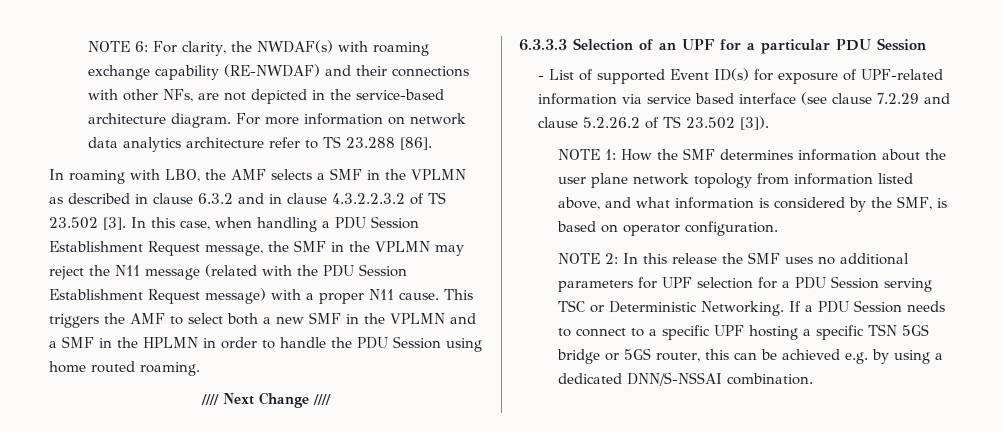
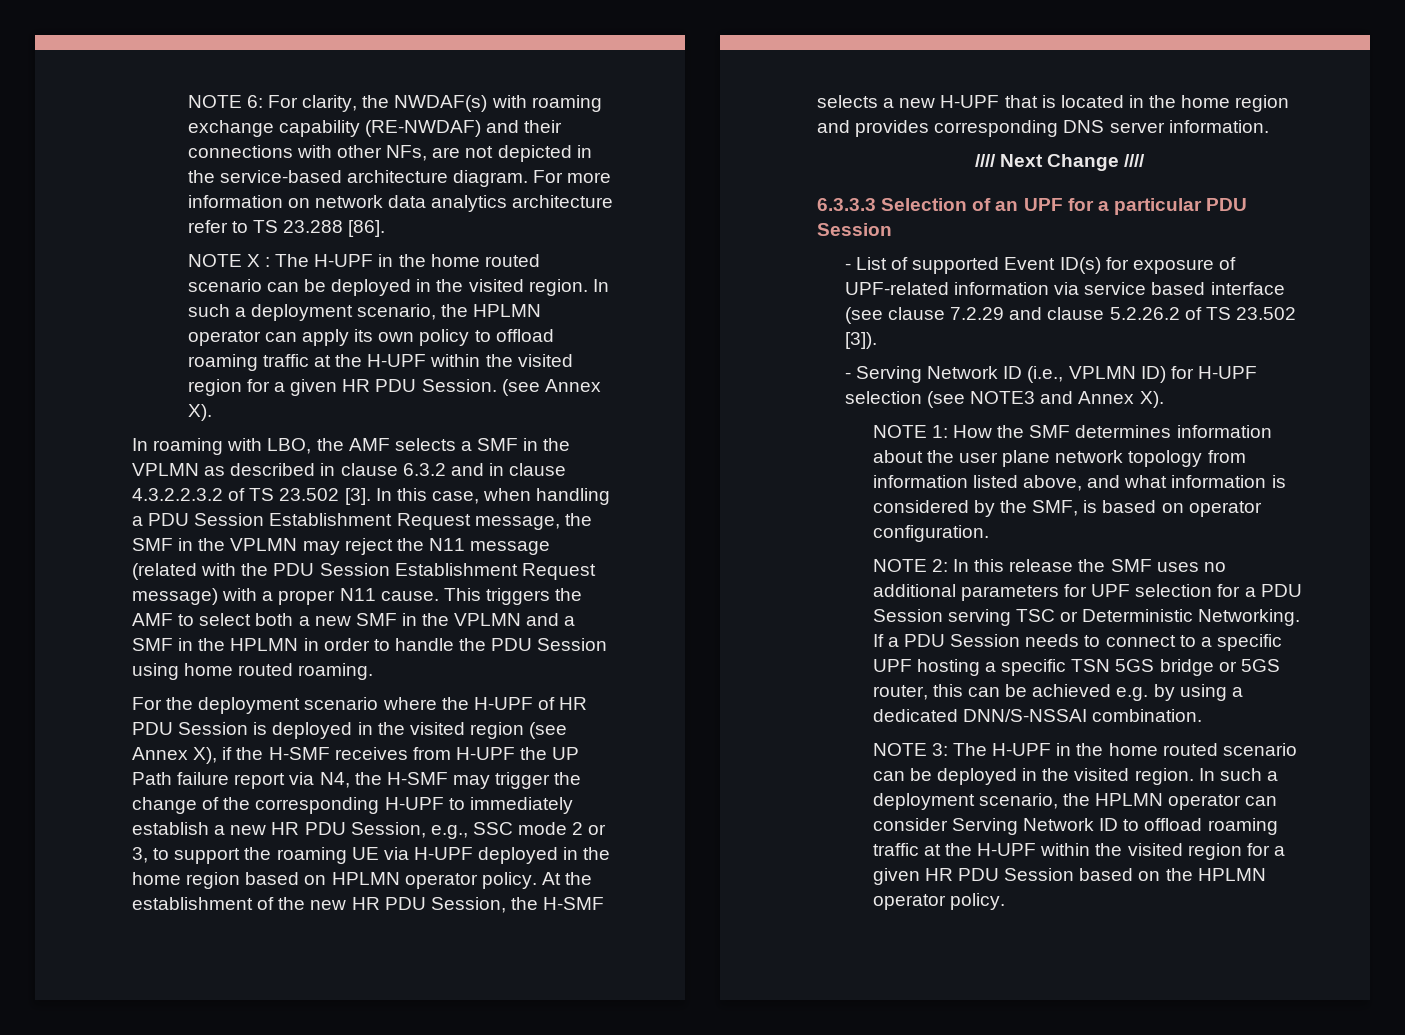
(432, 143) none -> [187,254,540,267] [187,279,609,296] [187,304,542,321] [187,329,554,346] [187,354,573,371] [187,379,601,396] [187,404,212,421] // NOTE X : The H-UPF in the home routed scenario can be deployed in the visited region. In such a deployment scenario, the HPLMN operator can apply its own policy to offload roaming traffic at the H-UPF within the visited region for a given HR PDU Session. (see Annex X).
(200, 369) none -> [132,697,588,714] [132,722,568,739] [132,747,580,764] [132,772,582,789] [132,797,573,814] [132,822,607,839] [132,847,611,864] [132,872,593,889] [132,897,605,913] [817,95,1290,112] [817,120,1269,137] // For the deployment scenario where the H-UPF of HR PDU Session is deployed in the visited region (see Annex X), if the H-SMF receives from H-UPF the UP Path failure report via N4, the H-SMF may trigger the change of the corresponding H-UPF to immediately establish a new HR PDU Session, e.g., SSC mode 2 or 3, to support the roaming UE via H-UPF deployed in the home region based on HPLMN operator policy. At the establishment of the new HR PDU Session, the H-SMF selects a new H-UPF that is located in the home region and provides corresponding DNS server information.
(770, 123) none -> [844,366,1257,383] [844,391,1164,408] // - Serving Network ID (i.e., VPLMN ID) for H-UPF selection (see NOTE3 and Annex X).
(813, 379) none -> [872,743,1297,756] [872,768,1278,785] [872,793,1278,810] [872,818,1278,835] [872,843,1285,860] [872,868,1266,885] [872,893,1005,910] // NOTE 3: The H-UPF in the home routed scenario can be deployed in the visited region. In such a deployment scenario, the HPLMN operator can consider Serving Network ID to offload roaming traffic at the H-UPF within the visited region for a given HR PDU Session based on the HPLMN operator policy.

